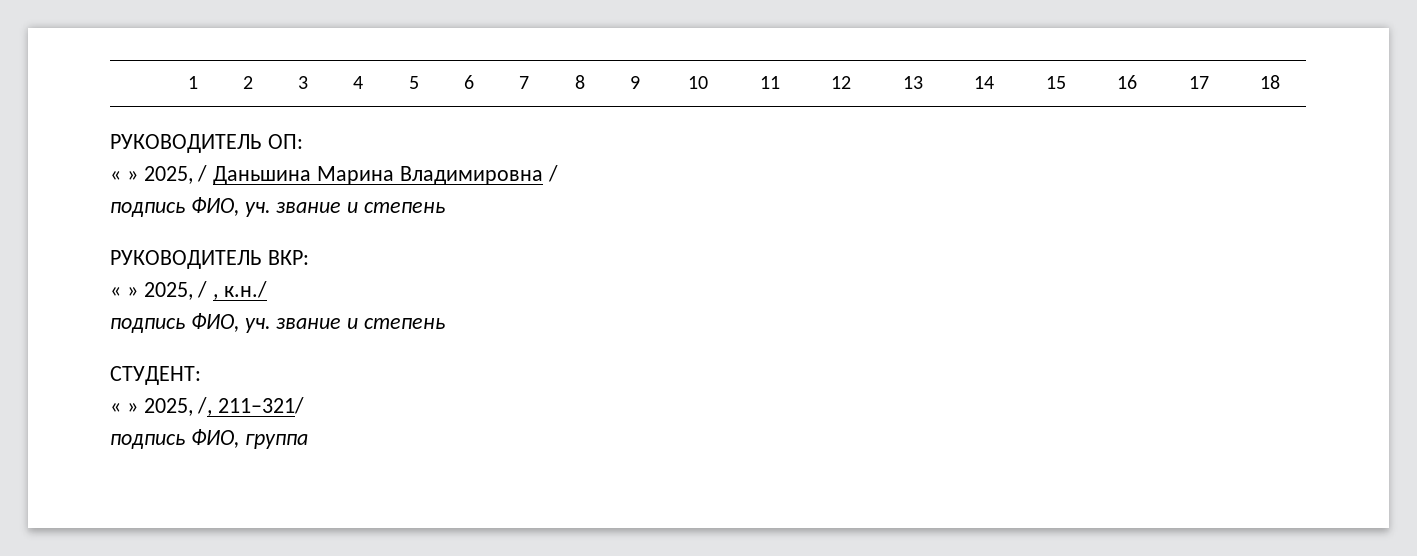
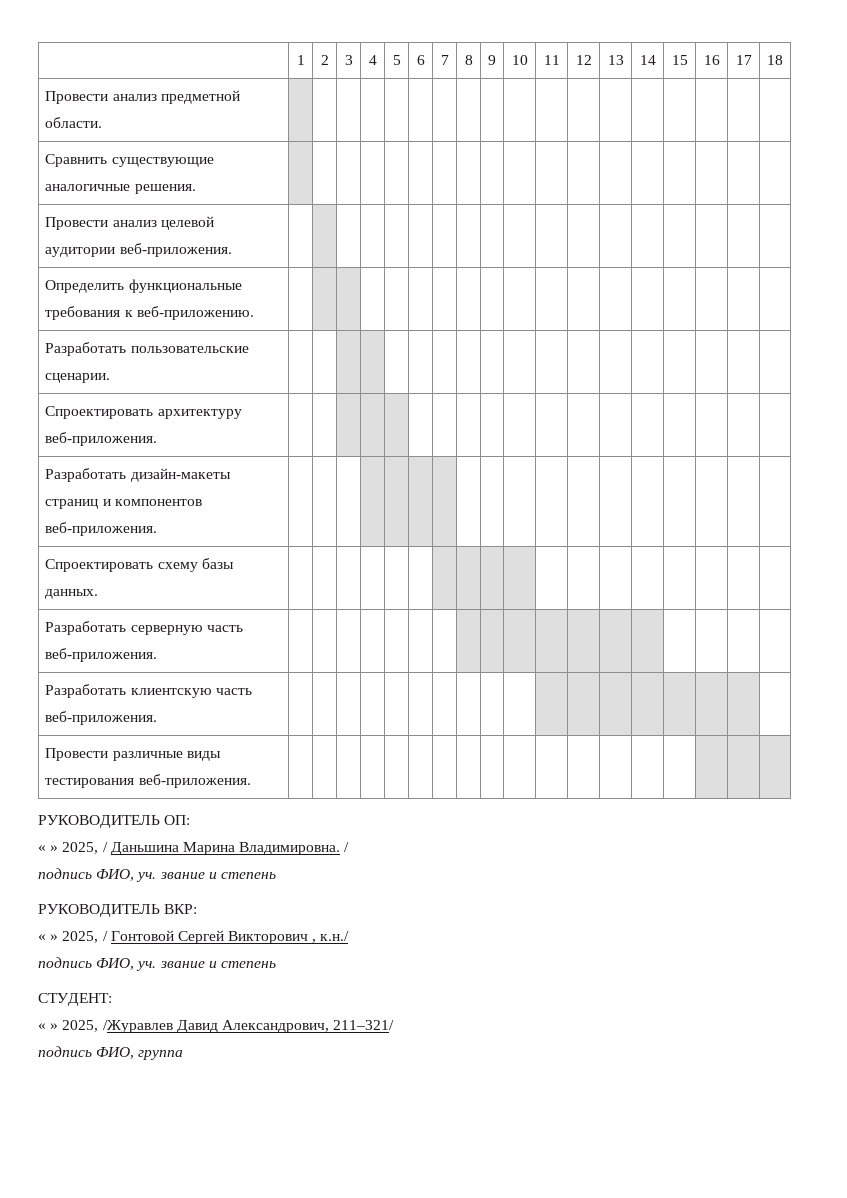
(1280, 82) none -> [45,90,240,104] [45,117,103,128] [45,154,214,167] [45,184,196,194] [45,216,214,230] [45,243,232,257] [45,279,242,293] [45,306,254,320] [45,342,249,356] [45,373,111,383] [45,406,242,419] [45,432,158,446] [45,468,231,482] [45,499,202,509] [45,522,158,536] [45,558,234,572] [45,589,99,599] [45,621,243,635] [45,648,158,662] [45,684,252,698] [45,711,158,725] [45,748,221,761] [45,774,251,788] // Провести анализ предметной области. | | | | | | | | | | | | | | | | | | // Сравнить существующие аналогичные решения. | | | | | | | | | | | | | | | | | | // Провести анализ целевой аудитории веб-приложения. | | | | | | | | | | | | | | | | | | // Определить функциональные требования к веб-приложению. | | | | | | | | | | | | | | | | | | // Разработать пользовательские сценарии. | | | | | | | | | | | | | | | | | | // Спроектировать архитектуру веб-приложения. | | | | | | | | | | | | | | | | | | // Разработать дизайн-макеты страниц и компонентов веб-приложения. | | | | | | | | | | | | | | | | | | // Спроектировать схему базы данных. | | | | | | | | | | | | | | | | | | // Разработать серверную часть веб-приложения. | | | | | | | | | | | | | | | | | | // Разработать клиентскую часть веб-приложения. | | | | | | | | | | | | | | | | | | // Провести различные виды тестирования веб-приложения. | | | | | | | | | | | | | | | | | |
[399,166,543,185] Владимировна -> [239,842,341,855] Владимировна.
(208, 289) none -> [110,930,309,944] Гонтовой Сергей Викторович
[197,397,213,416] /, -> [102,1020,329,1033] /Журавлев Давид Александрович,

